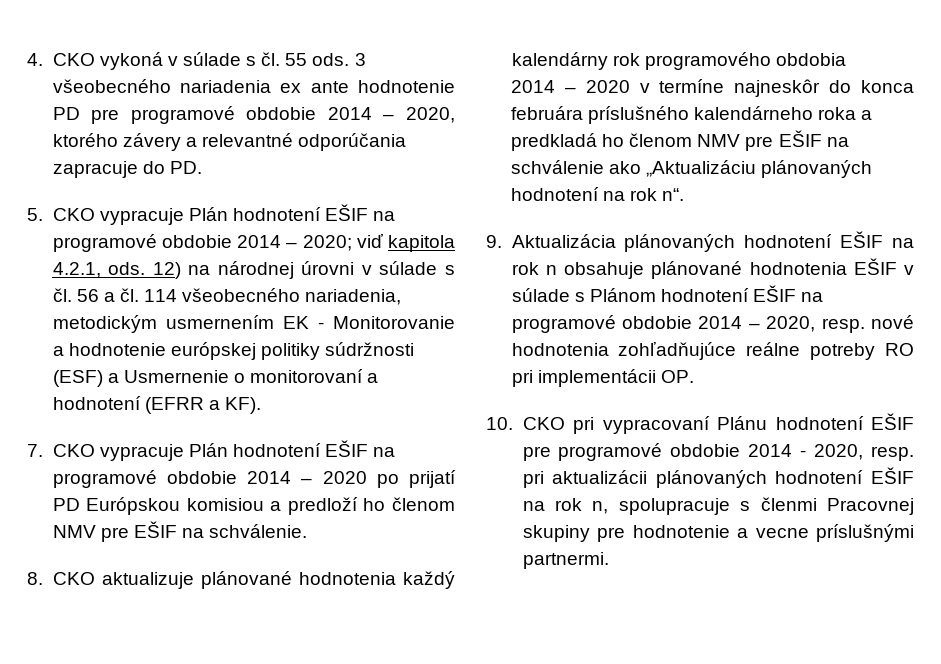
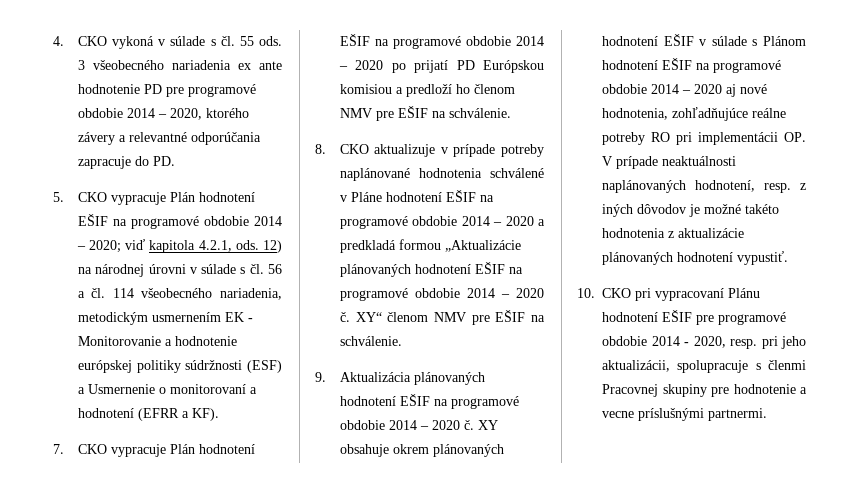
[200,571,455,589] [511,52,846,70] [510,79,914,97] [510,106,873,124] [510,130,849,151] [510,160,873,178] [510,187,685,201] plánované hodnotenia každý kalendárny rok programového obdobia // 2014 – 2020 v termíne najneskôr do konca februára príslušného kalendárneho roka a predkladá ho členom NMV pre EŠIF na schválenie ako „Aktualizáciu plánovaných hodnotení na rok n“. -> [440,144,544,157] [339,168,544,181] [339,190,494,202] [339,216,545,229] [339,239,521,253] [339,262,523,277] [339,288,544,301] [339,310,545,325] [339,336,402,346] v prípade potreby naplánované hodnotenia schválené v Pláne hodnotení EŠIF na programové obdobie 2014 – 2020 a predkladá formou „Aktualizácie plánovaných hodnotení EŠIF na programové obdobie 2014 – 2020 č. XY“ členom NMV pre EŠIF na schválenie.
[511,261,847,279] rok n obsahuje plánované hodnotenia -> [450,396,519,409] [339,420,498,430] [339,444,504,457] [601,36,658,46] programové obdobie 2014 – 2020 č. XY obsahuje okrem plánovaných hodnotení
[766,315,914,333] [511,343,609,356] 2020, resp. nové hodnotenia -> [693,84,767,97] [601,108,668,120] 2020 aj nové hodnotenia,
(694, 376) none -> [601,156,736,169] [601,180,806,193] [601,204,779,217] [601,228,744,238] [601,251,788,265] V prípade neaktuálnosti naplánovaných hodnotení, resp. z iných dôvodov je možné takéto hodnotenia z aktualizácie plánovaných hodnotení vypustiť.
[552,467,914,488] [522,498,609,514] aktualizácii plánovaných hodnotení EŠIF na rok n, -> [781,336,806,349] [602,360,670,372] jeho aktualizácii,

